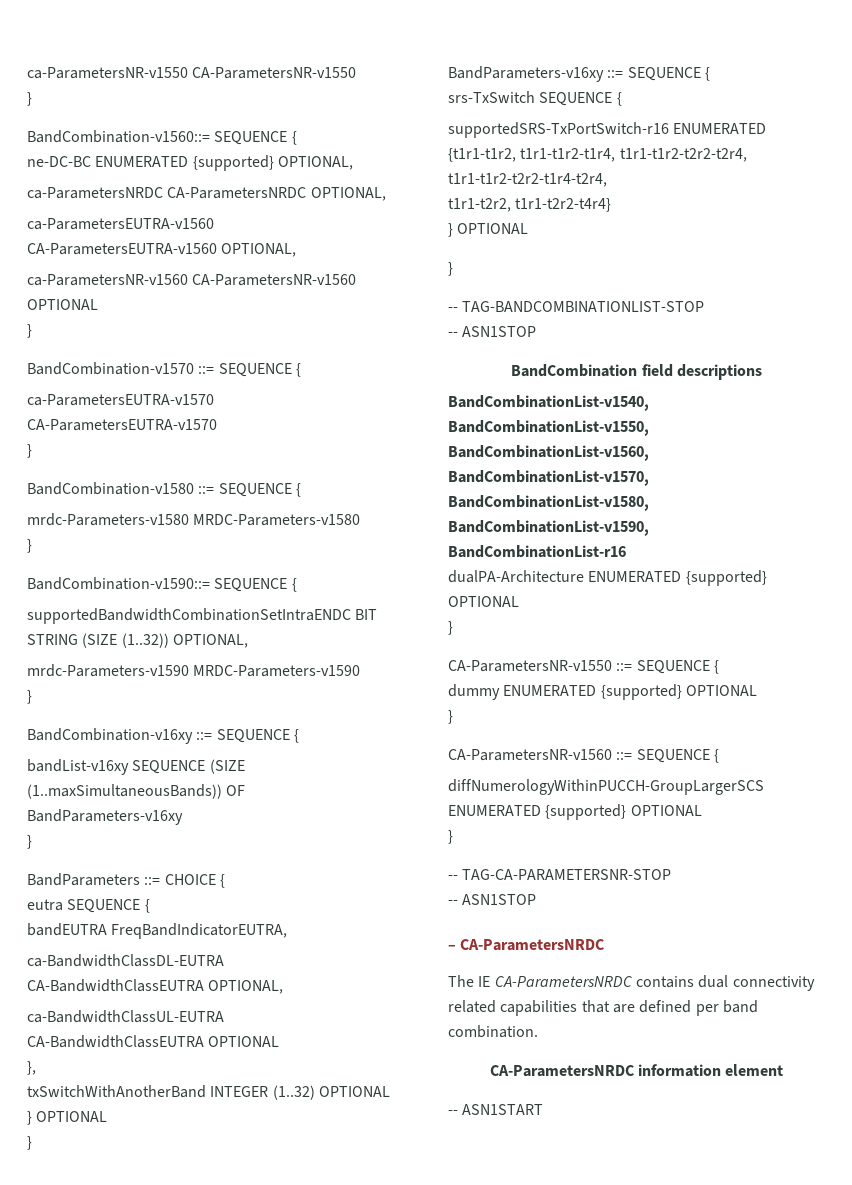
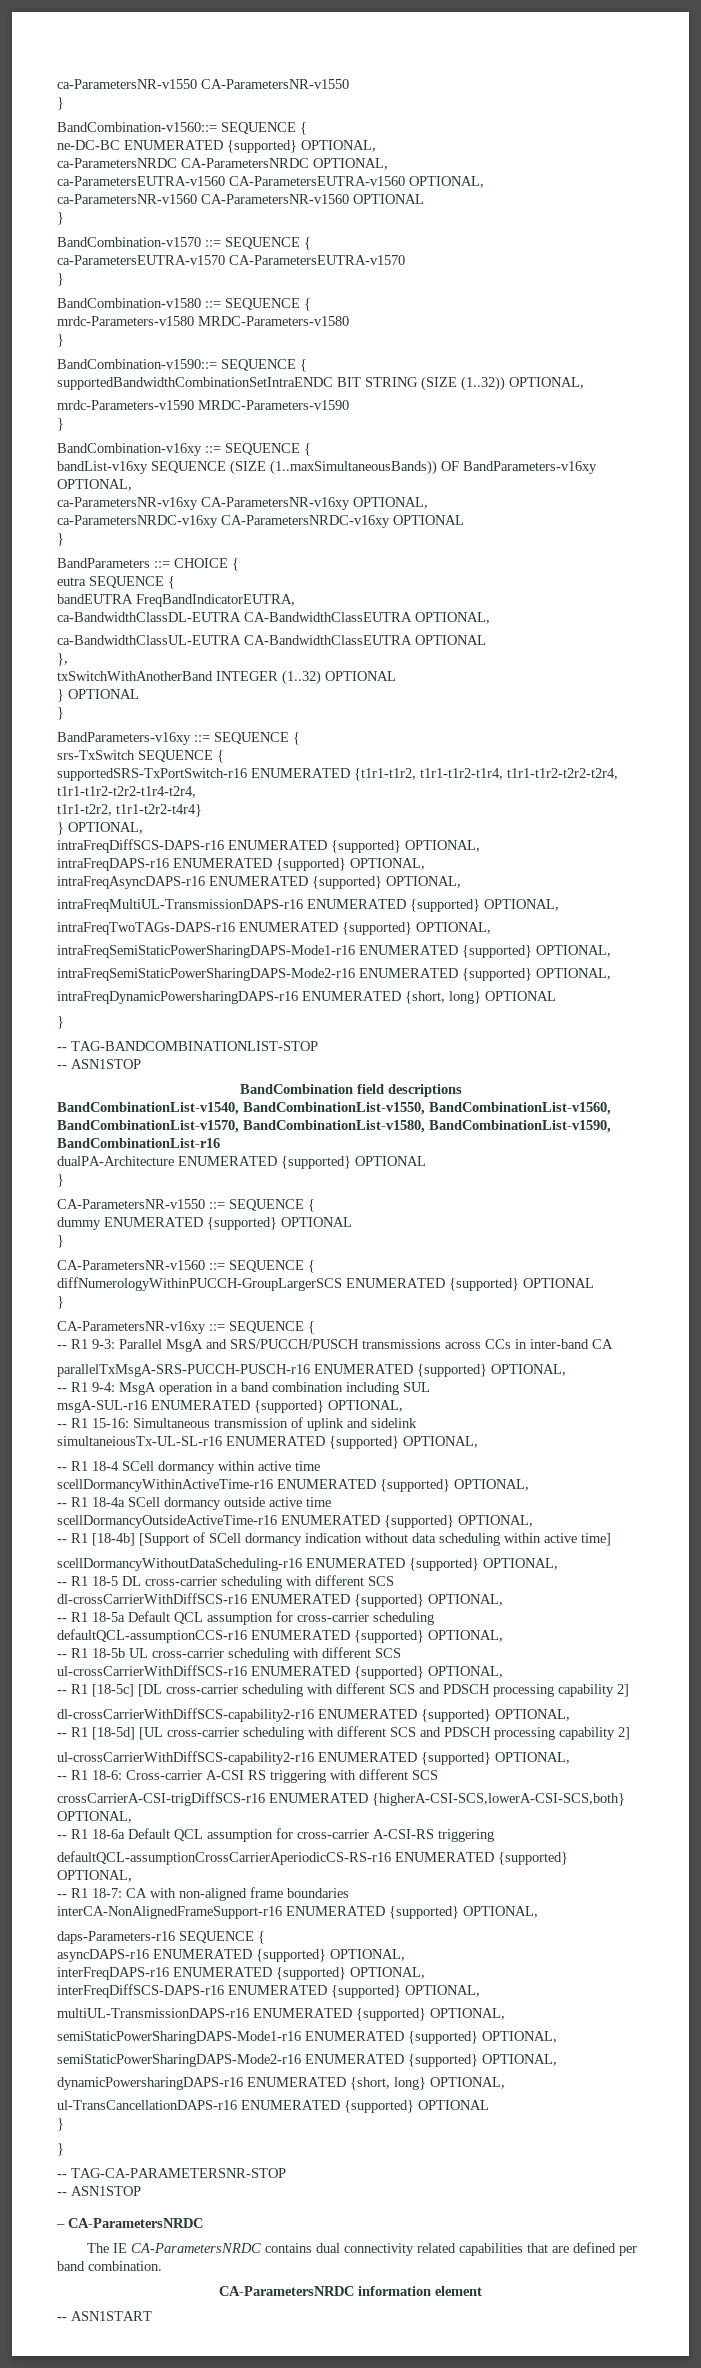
(183, 817) none -> [57,479,132,491] [57,497,428,510] [57,515,464,528] OPTIONAL, // ca-ParametersNR-v16xy CA-ParametersNR-v16xy OPTIONAL, // ca-ParametersNRDC-v16xy CA-ParametersNRDC-v16xy OPTIONAL
(453, 230) none -> [68,822,143,834] [57,839,480,853] [57,858,425,871] [57,876,461,889] [57,899,559,912] [57,922,491,935] [57,945,611,958] [57,968,611,981] [57,991,481,1004] OPTIONAL, // intraFreqDiffSCS-DAPS-r16 ENUMERATED {supported} OPTIONAL, // intraFreqDAPS-r16 ENUMERATED {supported} OPTIONAL, // intraFreqAsyncDAPS-r16 ENUMERATED {supported} OPTIONAL, // intraFreqMultiUL-TransmissionDAPS-r16 ENUMERATED {supported} OPTIONAL, // intraFreqTwoTAGs-DAPS-r16 ENUMERATED {supported} OPTIONAL, // intraFreqSemiStaticPowerSharingDAPS-Mode1-r16 ENUMERATED {supported} OPTIONAL, // intraFreqSemiStaticPowerSharingDAPS-Mode2-r16 ENUMERATED {supported} OPTIONAL, // intraFreqDynamicPowersharingDAPS-r16 ENUMERATED {short, long}
(453, 837) none -> [57,1321,315,1334] [57,1339,613,1352] [57,1364,566,1377] [57,1382,430,1395] [57,1400,403,1413] [57,1417,417,1431] [57,1436,478,1449] [57,1461,320,1474] [57,1479,529,1492] [57,1497,331,1510] [57,1515,533,1528] [57,1532,611,1546] [57,1558,558,1571] [57,1575,394,1589] [57,1593,503,1607] [57,1611,434,1625] [57,1629,503,1643] [57,1647,401,1661] [57,1665,503,1679] [57,1683,629,1697] [57,1708,570,1722] [57,1726,630,1740] [57,1751,570,1765] [57,1769,438,1783] [57,1792,625,1806] [57,1811,132,1823] [57,1828,494,1842] [57,1851,568,1865] [57,1870,132,1882] [57,1887,349,1901] [57,1906,538,1919] [57,1931,265,1944] [57,1949,405,1962] [57,1967,425,1980] [57,1984,480,1998] [57,2008,505,2021] [57,2031,557,2044] [57,2054,557,2067] [57,2077,505,2090] [57,2100,489,2113] [57,2118,64,2131] [57,2143,64,2156] // CA-ParametersNR-v16xy ::= SEQUENCE { // -- R1 9-3: Parallel MsgA and SRS/PUCCH/PUSCH transmissions across CCs in inter-band CA // parallelTxMsgA-SRS-PUCCH-PUSCH-r16 ENUMERATED {supported} OPTIONAL, // -- R1 9-4: MsgA operation in a band combination including SUL // msgA-SUL-r16 ENUMERATED {supported} OPTIONAL, // -- R1 15-16: Simultaneous transmission of uplink and sidelink // simultaneiousTx-UL-SL-r16 ENUMERATED {supported} OPTIONAL, // -- R1 18-4 SCell dormancy within active time // scellDormancyWithinActiveTime-r16 ENUMERATED {supported} OPTIONAL, // -- R1 18-4a SCell dormancy outside active time // scellDormancyOutsideActiveTime-r16 ENUMERATED {supported} OPTIONAL, // -- R1 [18-4b] [Support of SCell dormancy indication without data scheduling within active time] // scellDormancyWithoutDataScheduling-r16 ENUMERATED {supported} OPTIONAL, // -- R1 18-5 DL cross-carrier scheduling with different SCS // dl-crossCarrierWithDiffSCS-r16 ENUMERATED {supported} OPTIONAL, // -- R1 18-5a Default QCL assumption for cross-carrier scheduling // defaultQCL-assumptionCCS-r16 ENUMERATED {supported} OPTIONAL, // -- R1 18-5b UL cross-carrier scheduling with different SCS // ul-crossCarrierWithDiffSCS-r16 ENUMERATED {supported} OPTIONAL, // -- R1 [18-5c] [DL cross-carrier scheduling with different SCS and PDSCH processing capability 2] // dl-crossCarrierWithDiffSCS-capability2-r16 ENUMERATED {supported} OPTIONAL, // -- R1 [18-5d] [UL cross-carrier scheduling with different SCS and PDSCH processing capability 2] // ul-crossCarrierWithDiffSCS-capability2-r16 ENUMERATED {supported} OPTIONAL, // -- R1 18-6: Cross-carrier A-CSI RS triggering with different SCS // crossCarrierA-CSI-trigDiffSCS-r16 ENUMERATED {higherA-CSI-SCS,lowerA-CSI-SCS,both} OPTIONAL, // -- R1 18-6a Default QCL assumption for cross-carrier A-CSI-RS triggering // defaultQCL-assumptionCrossCarrierAperiodicCS-RS-r16 ENUMERATED {supported} OPTIONAL, // -- R1 18-7: CA with non-aligned frame boundaries // interCA-NonAlignedFrameSupport-r16 ENUMERATED {supported} OPTIONAL, // daps-Parameters-r16 SEQUENCE { // asyncDAPS-r16 ENUMERATED {supported} OPTIONAL, // interFreqDAPS-r16 ENUMERATED {supported} OPTIONAL, // interFreqDiffSCS-DAPS-r16 ENUMERATED {supported} OPTIONAL, // multiUL-TransmissionDAPS-r16 ENUMERATED {supported} OPTIONAL, // semiStaticPowerSharingDAPS-Mode1-r16 ENUMERATED {supported} OPTIONAL, // semiStaticPowerSharingDAPS-Mode2-r16 ENUMERATED {supported} OPTIONAL, // dynamicPowersharingDAPS-r16 ENUMERATED {short, long} OPTIONAL, // ul-TransCancellationDAPS-r16 ENUMERATED {supported} OPTIONAL // } // }

